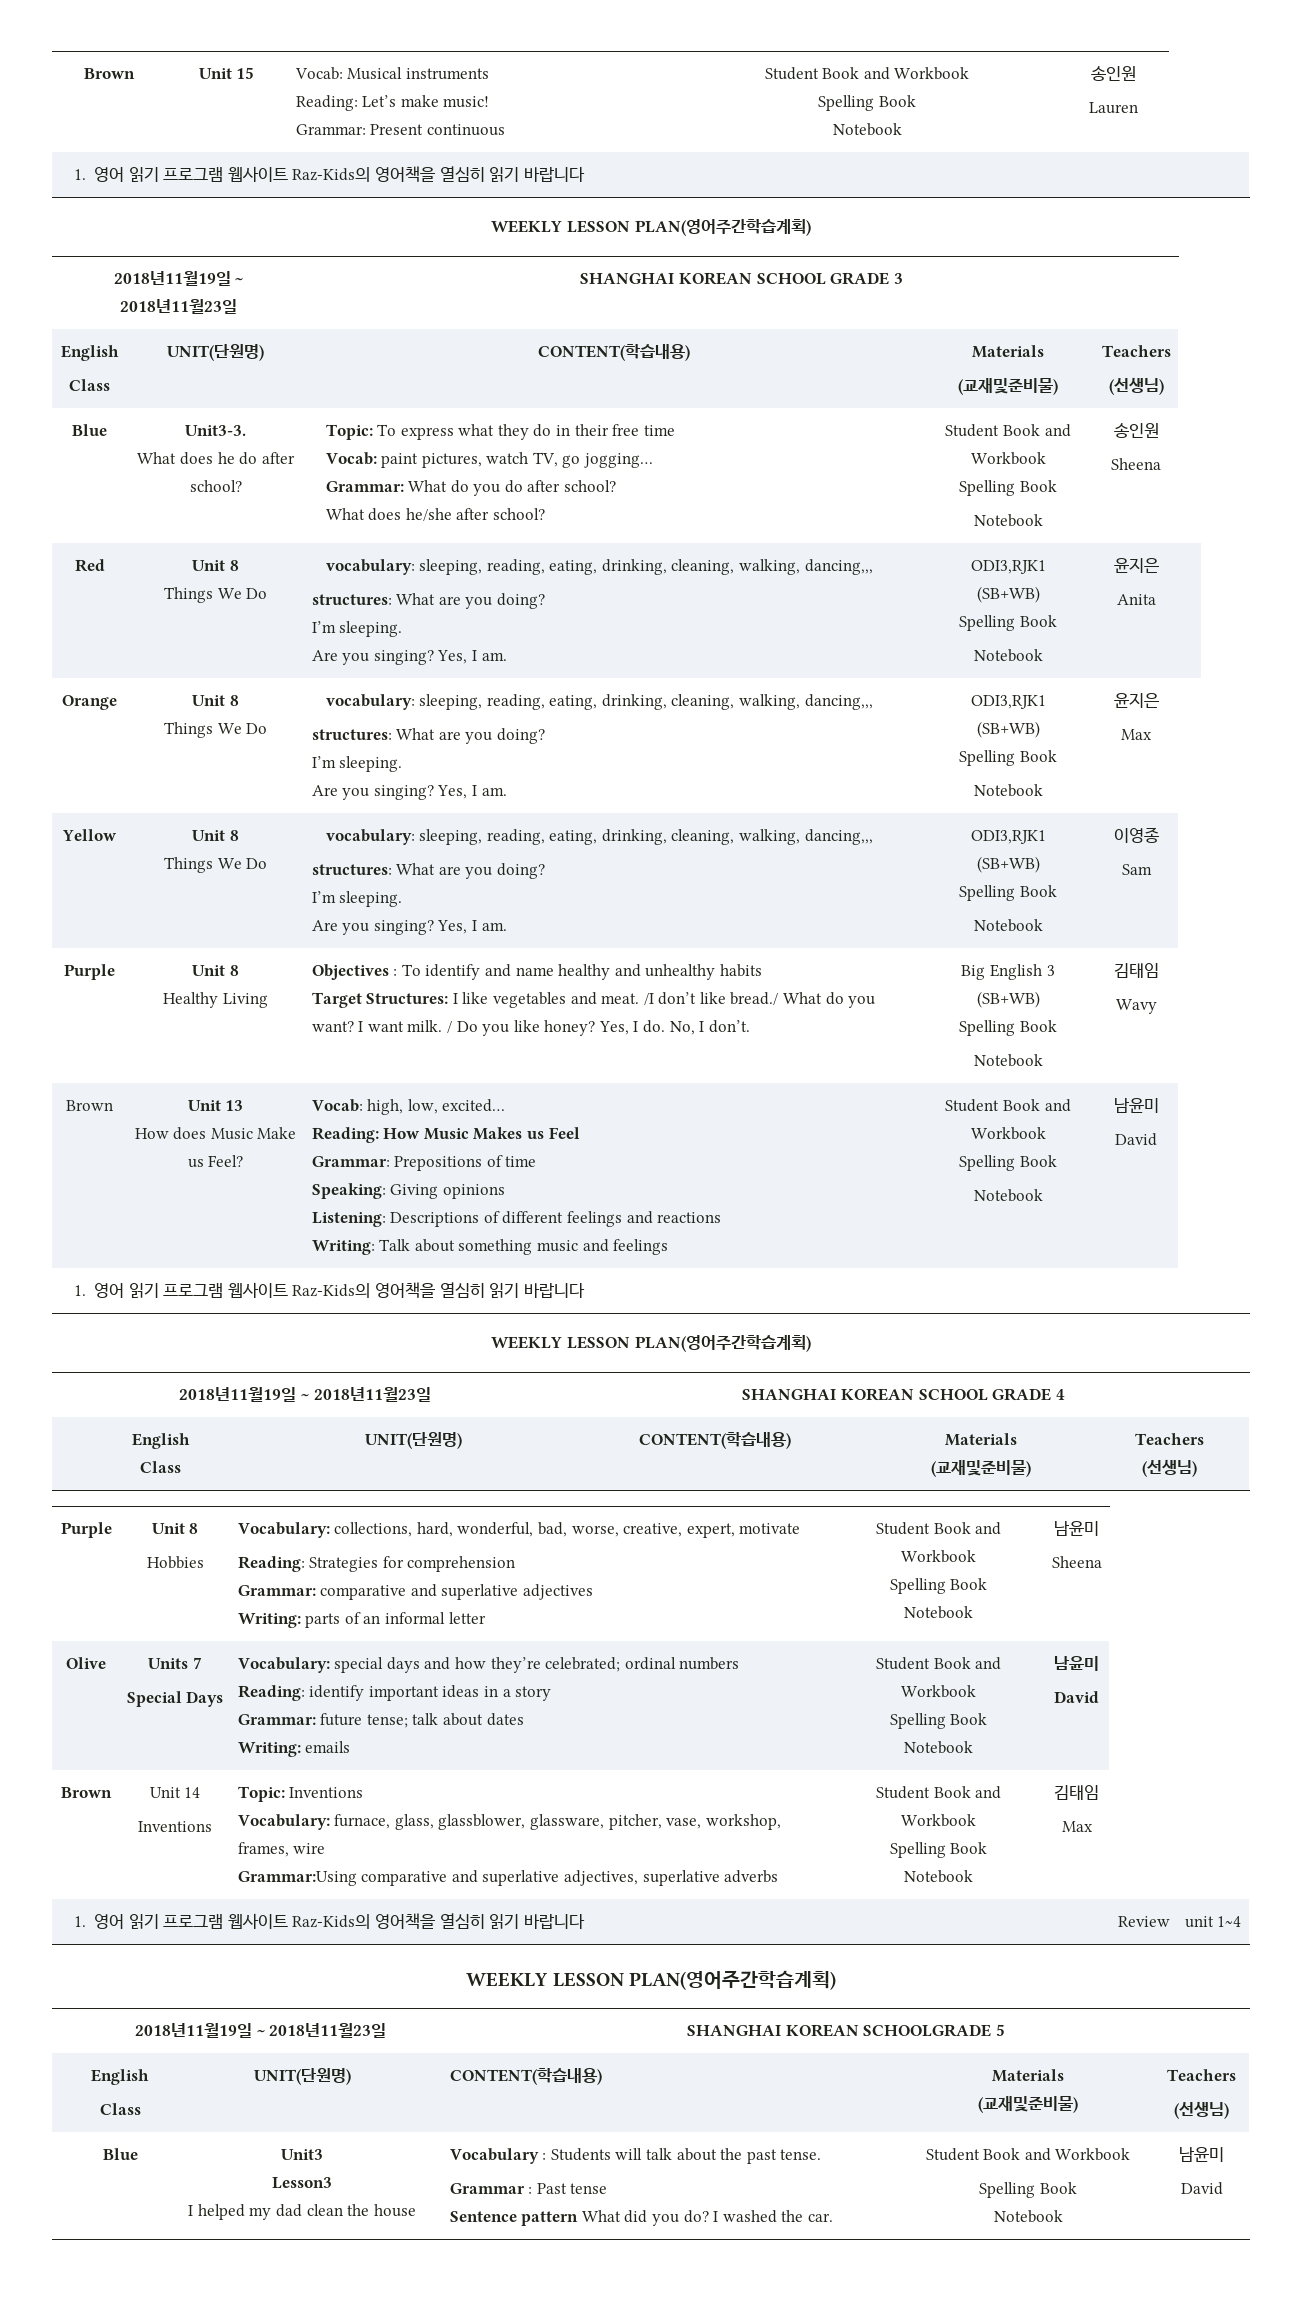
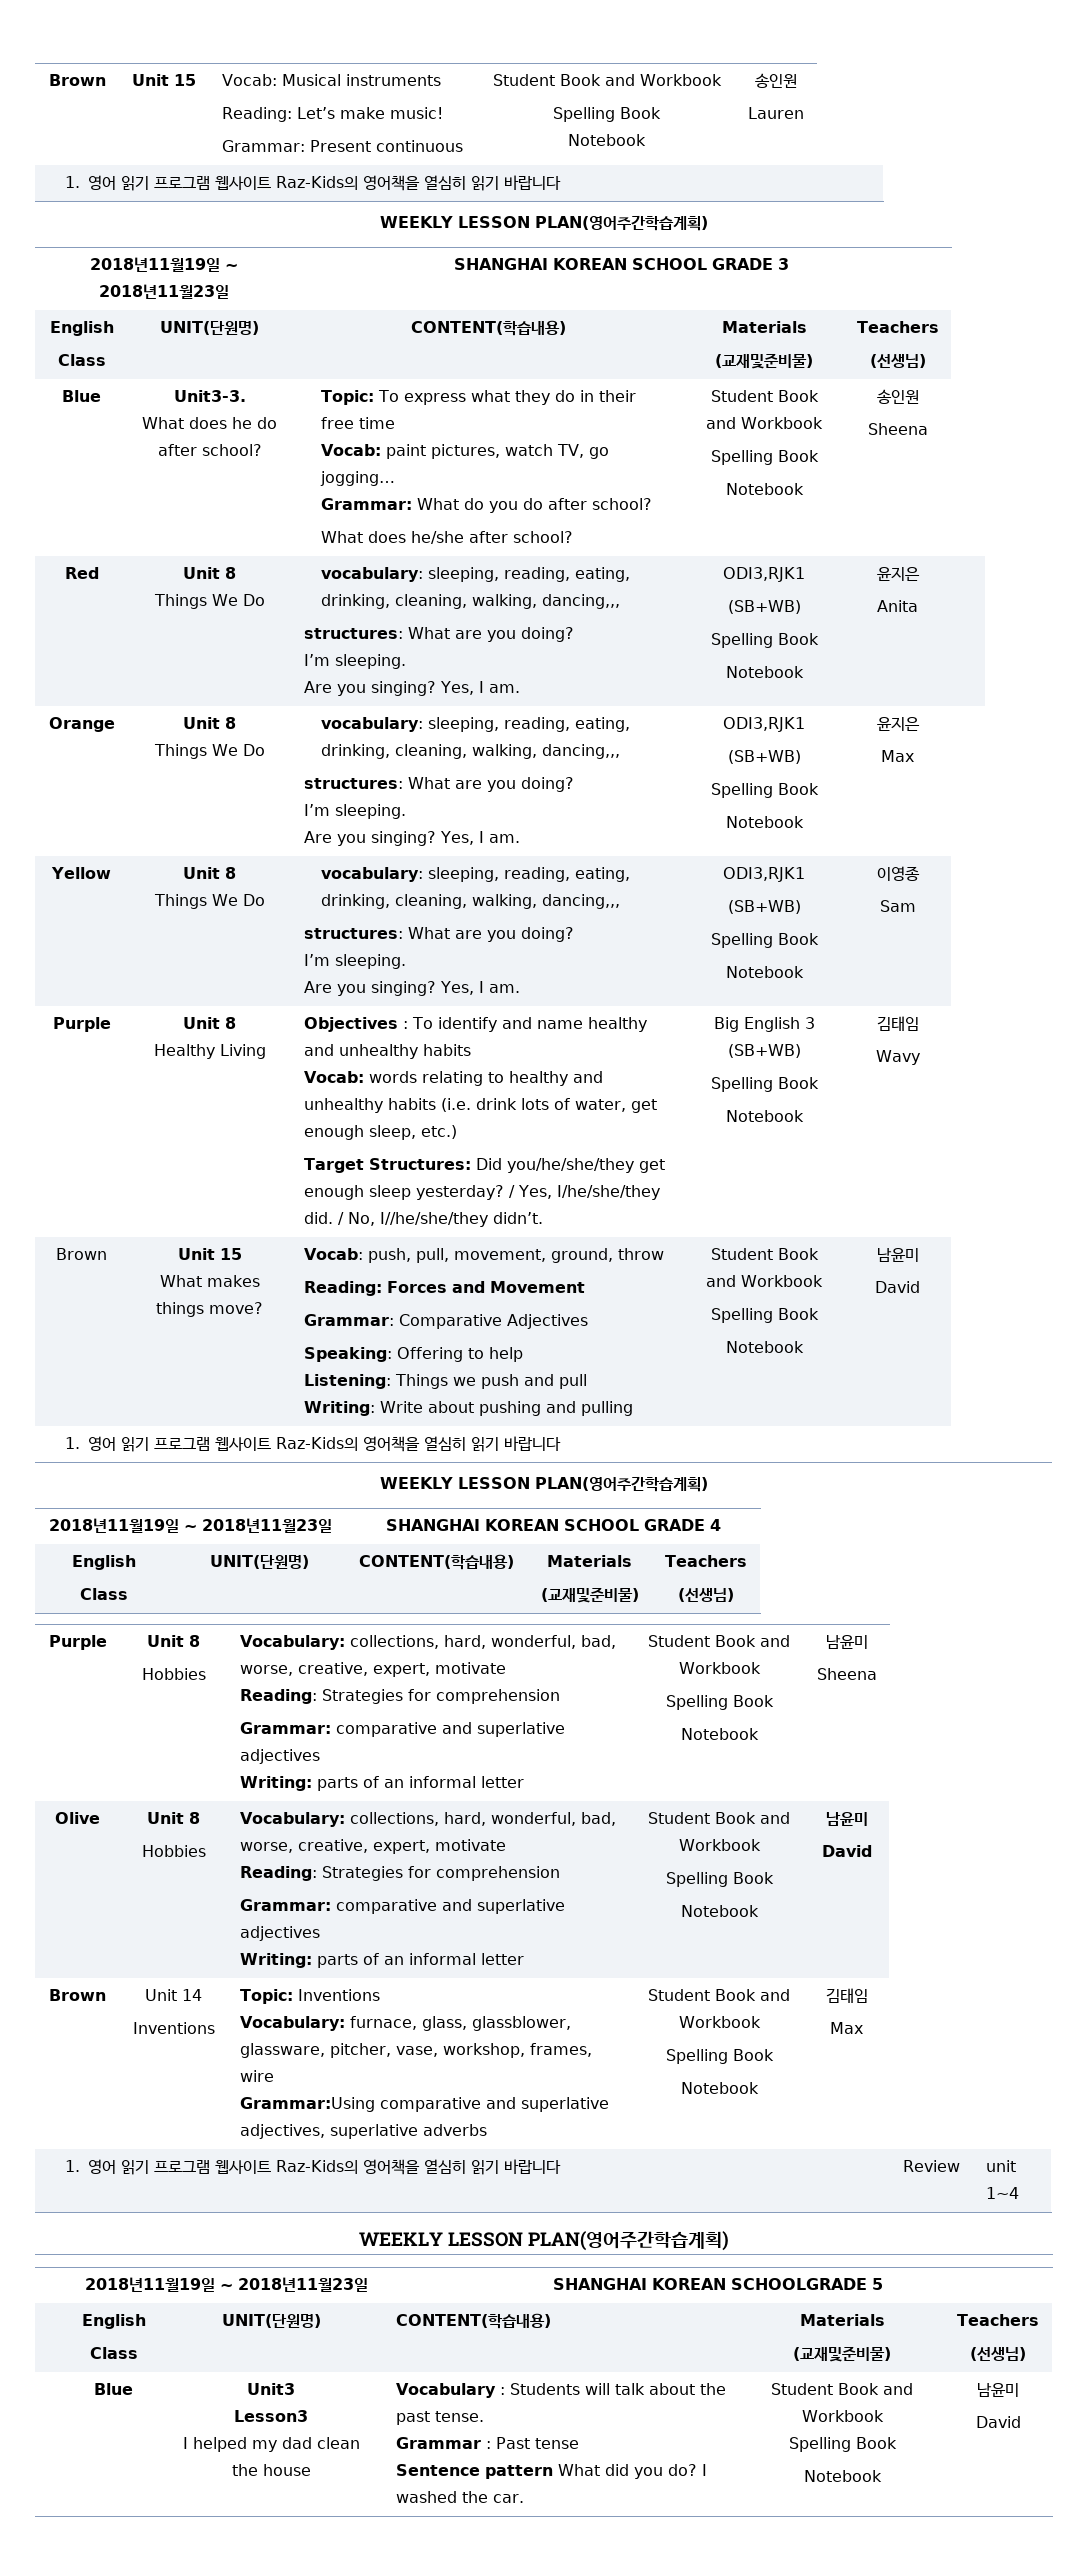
[311,992,876,1008] [311,1020,750,1036] Target Structures: I like vegetables and meat. /I don’t like bread./ What do you want? I want milk. / Do you like honey? Yes, I do. No, I don’t. -> [303,1071,603,1086] [303,1098,657,1113] [303,1125,457,1140] [303,1158,665,1173] [303,1185,660,1200] [303,1212,543,1227] Vocab: words relating to healthy and unhealthy habits (i.e. drink lots of water, get enough sleep, etc.) // Target Structures: Did you/he/she/they get enough sleep yesterday? / Yes, I/he/she/they did. / No, I//he/she/they didn’t.
[225,1100,244,1111] [134,1127,297,1140] [187,1155,244,1168] [311,1099,506,1115] [311,1127,580,1143] [311,1155,537,1171] [311,1183,505,1199] [311,1211,722,1227] [311,1239,669,1255] 13 // How does Music Make us Feel? | Vocab: high, low, excited… // Reading: How Music Makes us Feel // Grammar: Prepositions of time // Speaking: Giving opinions // Listening: Descriptions of different feelings and reactions // Writing: Talk about something music and feelings -> [219,1248,242,1260] [159,1275,260,1287] [156,1302,263,1317] [303,1248,664,1263] [303,1281,585,1296] [303,1314,588,1329] [303,1347,523,1362] [303,1374,587,1389] [303,1401,633,1416] 15 // What makes things move? | Vocab: push, pull, movement, ground, throw // Reading: Forces and Movement // Grammar: Comparative Adjectives // Speaking: Offering to help // Listening: Things we push and pull // Writing: Write about pushing and pulling
[148,1657,202,1669] [126,1691,224,1707] [237,1657,740,1673] [237,1685,552,1701] [237,1713,524,1728] [237,1741,351,1757] Units 7 // Special Days | Vocabulary: special days and how they’re celebrated; ordinal numbers // Reading: identify important ideas in a story // Grammar: future tense; talk about dates // Writing: emails -> [147,1812,200,1824] [141,1845,206,1857] [239,1812,616,1827] [239,1839,506,1854] [239,1866,560,1881] [239,1899,565,1914] [239,1926,320,1941] [239,1953,524,1968] Unit 8 // Hobbies | Vocabulary: collections, hard, wonderful, bad, worse, creative, expert, motivate // Reading: Strategies for comprehension // Grammar: comparative and superlative adjectives // Writing: parts of an informal letter

